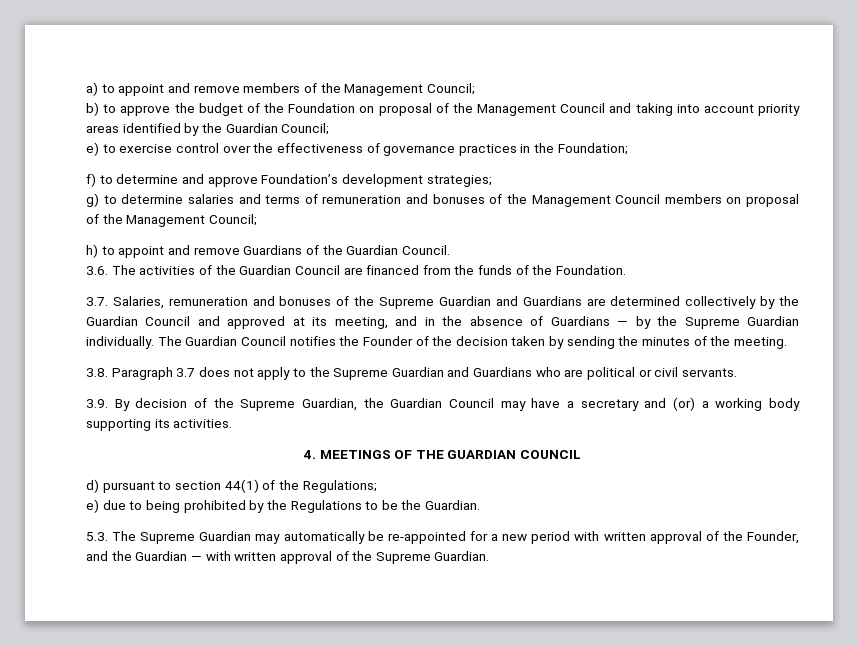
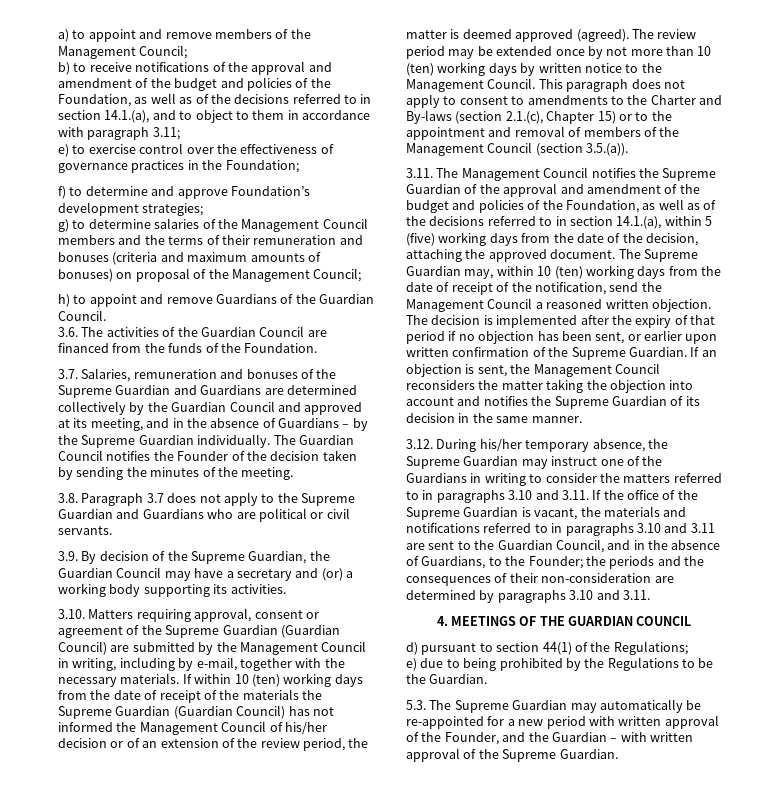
[120,103,800,116] [86,123,330,136] approve the budget of the Foundation on proposal of the Management Council and taking into account priority areas identified by the Guardian Council; -> [89,61,332,75] [58,77,331,91] [58,93,372,107] [58,110,370,123] [58,127,180,140] receive notifications of the approval and amendment of the budget and policies of the Foundation, as well as of the decisions referred to in section 14.1.(a), and to object to them in accordance with paragraph 3.11;
[238,194,485,204] and terms of remuneration and bonuses -> (200, 223) none
(722, 199) none -> [118,235,363,245] [58,252,321,265] [58,269,113,282] and the terms of their remuneration and bonuses (criteria and maximum amounts of bonuses)
[617,321,629,326] — -> [342,424,350,428] –
(233, 423) none -> [58,608,319,622] [58,625,340,638] [58,641,367,655] [58,657,345,671] [58,673,363,687] [58,689,322,703] [58,705,334,719] [58,721,327,735] [58,738,369,751] [406,29,697,42] [406,46,712,59] [406,62,662,76] [406,78,685,92] [406,94,722,108] [406,110,672,124] [406,126,680,140] [406,142,629,156] [406,167,717,181] [406,183,700,197] [406,199,717,213] [406,216,712,229] [406,232,698,246] [406,249,698,262] [406,265,721,279] [406,282,662,295] [406,298,711,312] [406,314,715,328] [406,330,718,344] [406,347,717,360] [406,363,660,377] [406,379,694,393] [406,396,700,409] [406,413,582,423] [406,439,668,452] [406,456,663,469] [406,473,722,486] [406,490,698,503] [406,506,687,520] [406,523,715,536] [406,539,721,553] [406,556,704,569] [406,573,674,586] [406,590,650,603] // 3.10. Matters requiring approval, consent or agreement of the Supreme Guardian (Guardian Council) are submitted by the Management Council in writing, including by e-mail, together with the necessary materials. If within 10 (ten) working days from the date of receipt of the materials the Supreme Guardian (Guardian Council) has not informed the Management Council of his/her decision or of an extension of the review period, the matter is deemed approved (agreed). The review period may be extended once by not more than 10 (ten) working days by written notice to the Management Council. This paragraph does not apply to consent to amendments to the Charter and By-laws (section 2.1.(c), Chapter 15) or to the appointment and removal of members of the Management Council (section 3.5.(a)). // 3.11. The Management Council notifies the Supreme Guardian of the approval and amendment of the budget and policies of the Foundation, as well as of the decisions referred to in section 14.1.(a), within 5 (five) working days from the date of the decision, attaching the approved document. The Supreme Guardian may, within 10 (ten) working days from the date of receipt of the notification, send the Management Council a reasoned written objection. The decision is implemented after the expiry of that period if no objection has been sent, or earlier upon written confirmation of the Supreme Guardian. If an objection is sent, the Management Council reconsiders the matter taking the objection into account and notifies the Supreme Guardian of its decision in the same manner. // 3.12. During his/her temporary absence, the Supreme Guardian may instruct one of the Guardians in writing to consider the matters referred to in paragraphs 3.10 and 3.11. If the office of the Supreme Guardian is vacant, the materials and notifications referred to in paragraphs 3.10 and 3.11 are sent to the Guardian Council, and in the absence of Guardians, to the Founder; the periods and the consequences of their non-consideration are determined by paragraphs 3.10 and 3.11.
[190,556,202,561] — -> [610,738,618,742] –

